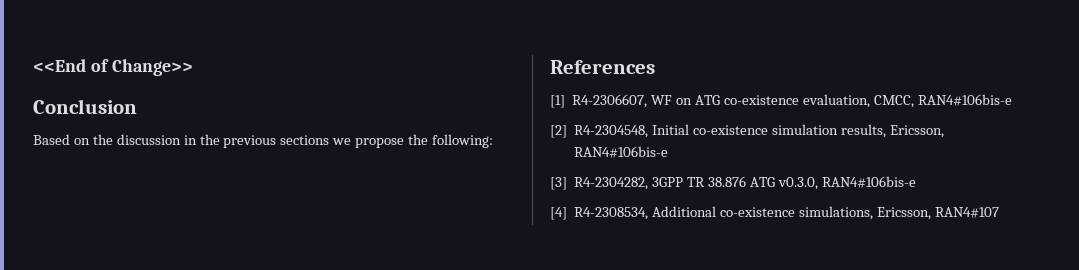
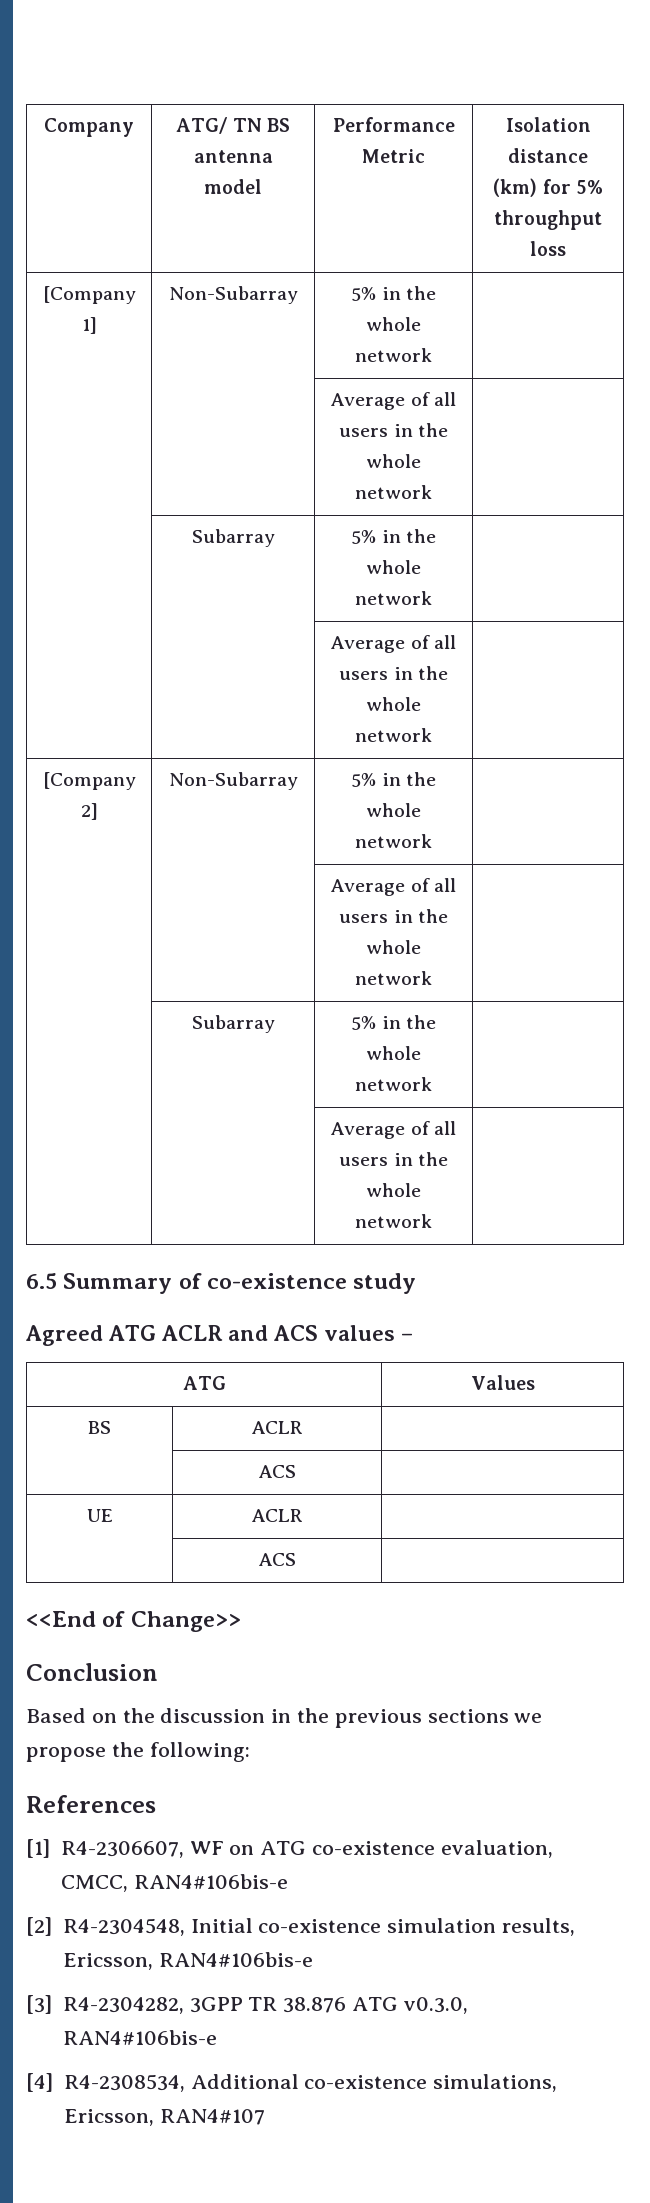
(33, 65) none -> [44,118,134,137] [175,117,291,134] [193,150,273,163] [204,179,262,194] [332,117,455,132] [362,149,425,163] [505,117,591,132] [508,148,588,163] [493,178,603,197] [494,210,602,230] [530,241,566,256] [42,286,136,304] [81,317,97,334] [168,286,298,304] [351,286,436,301] [366,317,421,331] [355,348,432,362] [331,392,456,410] [339,423,448,437] [366,454,421,468] [355,485,432,499] [191,529,275,547] [351,529,436,544] [366,560,421,574] [355,591,432,605] [331,635,456,653] [339,666,448,680] [366,697,421,711] [355,728,432,742] [42,772,136,790] [80,803,98,820] [168,772,298,790] [351,772,436,787] [366,803,421,817] [355,834,432,848] [331,878,456,896] [339,909,448,923] [366,940,421,954] [355,971,432,985] [191,1015,275,1033] [351,1015,436,1030] [366,1046,421,1060] [355,1077,432,1091] [331,1121,456,1139] [339,1152,448,1166] [366,1183,421,1197] [355,1214,432,1228] [26,1273,417,1294] [25,1325,414,1346] [182,1376,226,1390] [470,1375,535,1390] [88,1421,111,1434] [251,1421,303,1434] [258,1465,296,1478] [86,1509,113,1522] [251,1509,303,1522] [258,1553,296,1566] Company | ATG/ TN BS antenna model | Performance Metric | Isolation distance (km) for 5% throughput loss // [Company 1] | Non-Subarray | 5% in the whole network | // | | Average of all users in the whole network | // | Subarray | 5% in the whole network | // | | Average of all users in the whole network | // [Company 2] | Non-Subarray | 5% in the whole network | // | | Average of all users in the whole network | // | Subarray | 5% in the whole network | // | | Average of all users in the whole network | // 6.5 Summary of co-existence study // Agreed ATG ACLR and ACS values – // ATG | Values // BS | ACLR | // | ACS | // UE | ACLR | // | ACS | //

